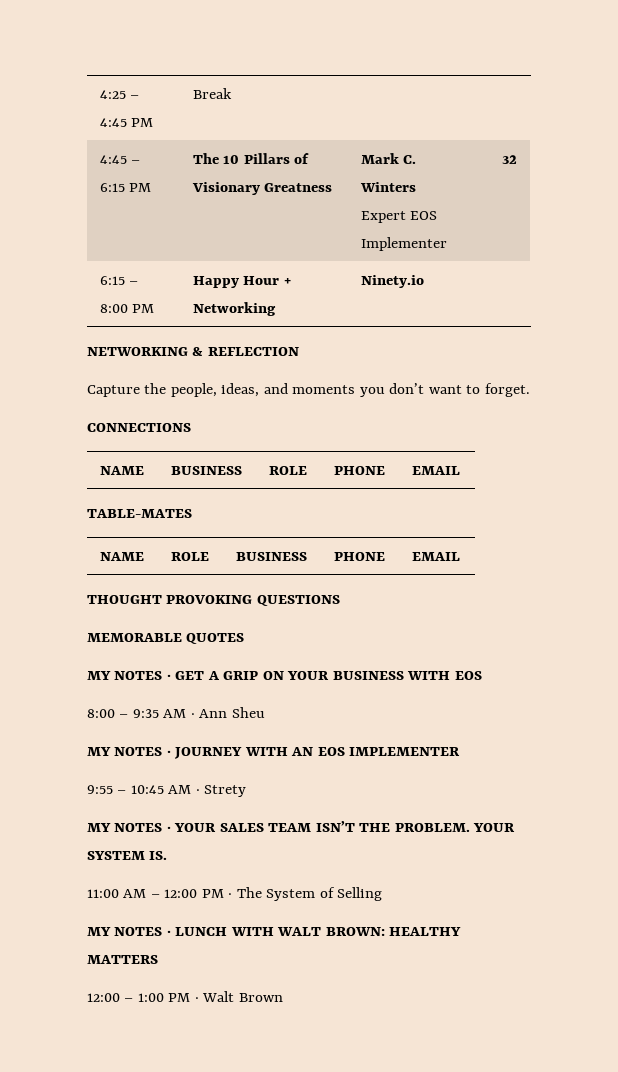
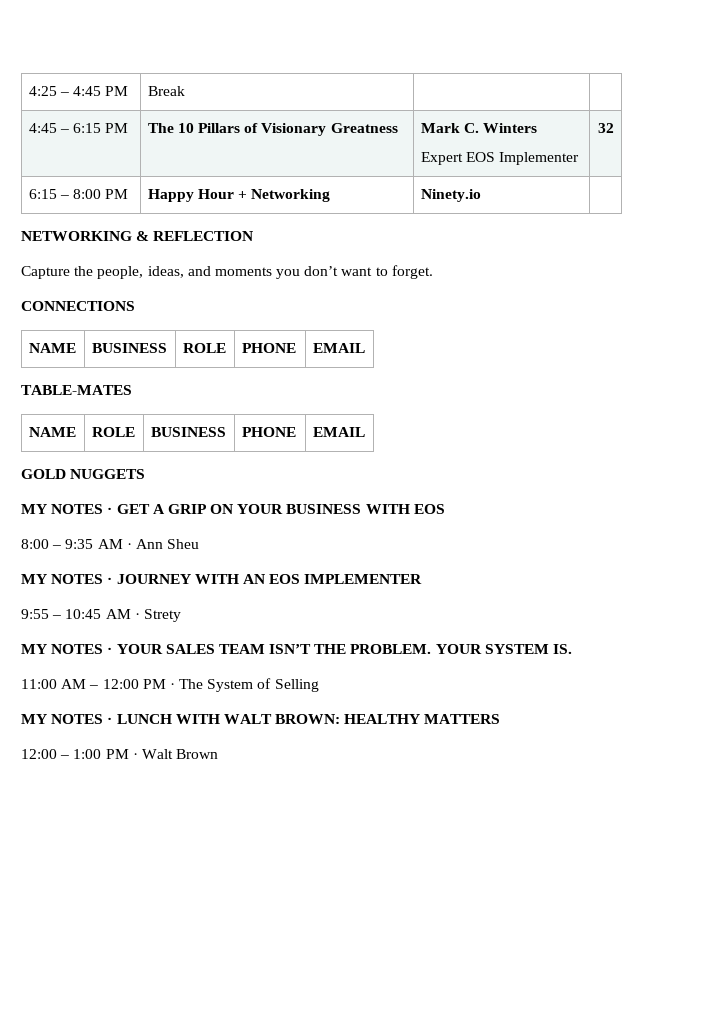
[87,595,340,606] [87,633,245,644] THOUGHT PROVOKING QUESTIONS // MEMORABLE QUOTES -> [21,469,146,479] GOLD NUGGETS

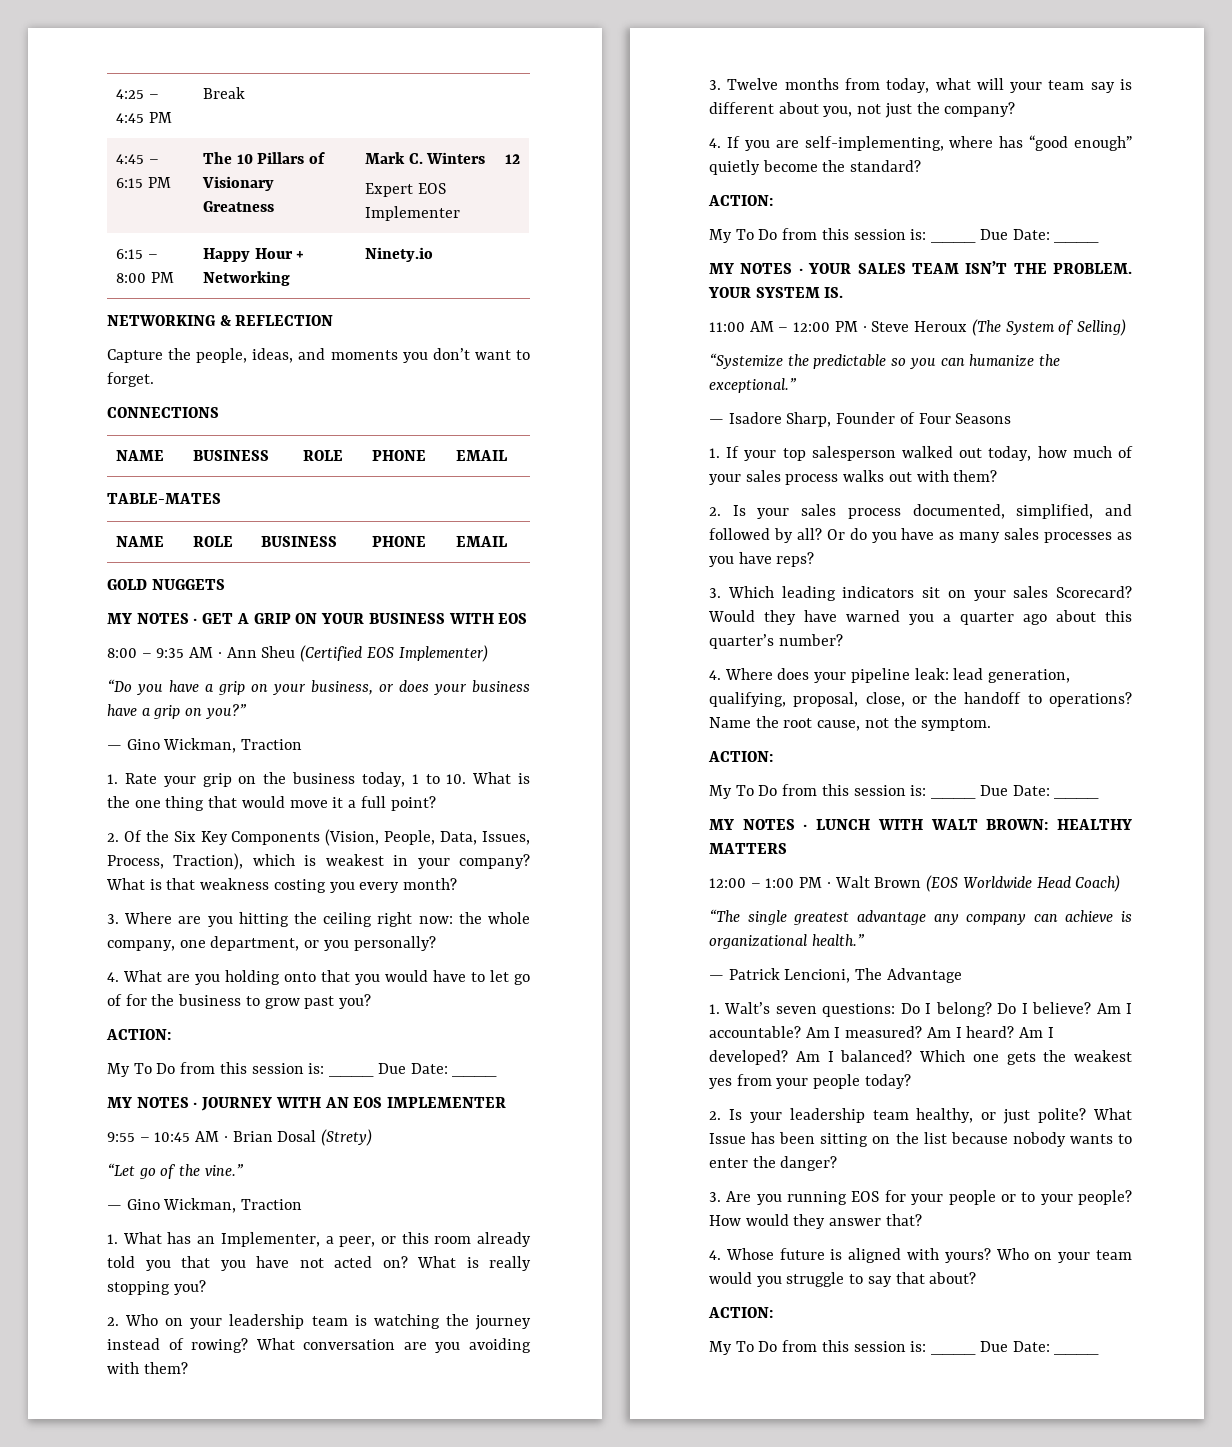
[597,123,614,133] 32 -> [505,154,520,164] 12
(200, 544) none -> [300,645,488,662] [107,679,530,695] [107,704,247,719] [107,738,303,753] [107,772,530,787] [107,796,436,811] [107,829,531,846] [107,853,531,870] [106,878,458,893] [107,912,530,927] [107,936,436,951] [107,970,530,985] [107,994,372,1009] [106,1029,171,1040] [107,1062,325,1077] [329,1074,375,1077] [377,1063,448,1074] [452,1074,498,1077] (Certified EOS Implementer) // “Do you have a grip on your business, or does your business have a grip on you?” // — Gino Wickman, Traction // 1. Rate your grip on the business today, 1 to 10. What is the one thing that would move it a full point? // 2. Of the Six Key Components (Vision, People, Data, Issues, Process, Traction), which is weakest in your company? What is that weakness costing you every month? // 3. Where are you hitting the ceiling right now: the whole company, one department, or you personally? // 4. What are you holding onto that you would have to let go of for the business to grow past you? // ACTION: // My To Do from this session is: ____ Due Date: ____
[143,609,181,622] Strety -> [232,1129,373,1146] [107,1163,244,1179] [107,1198,303,1213] [107,1232,531,1247] [107,1256,531,1271] [107,1280,206,1295] [107,1314,531,1330] [107,1338,531,1353] [107,1362,188,1374] [709,78,1132,93] [709,102,1016,118] [709,135,1132,151] [709,160,922,175] [708,195,773,206] [709,228,927,243] [931,240,977,243] [979,229,1050,240] [1054,240,1100,243] Brian Dosal (Strety) // “Let go of the vine.” // — Gino Wickman, Traction // 1. What has an Implementer, a peer, or this room already told you that you have not acted on? What is really stopping you? // 2. Who on your leadership team is watching the journey instead of rowing? What conversation are you avoiding with them? // 3. Twelve months from today, what will your team say is different about you, not just the company? // 4. If you are self-implementing, where has “good enough” quietly become the standard? // ACTION: // My To Do from this session is: ____ Due Date: ____
[179,678,319,692] The System of Selling -> [871,319,1126,336] [709,353,1061,369] [709,378,797,393] [709,412,1012,427] [709,446,1133,461] [709,470,998,485] [709,504,1132,519] [709,528,1132,543] [709,552,815,567] [709,586,1132,601] [708,610,1132,625] [709,634,843,649] [709,668,1071,683] [709,692,1132,707] [709,716,992,731] [708,751,773,762] [709,784,927,799] [931,796,977,799] [979,785,1050,796] [1054,796,1100,799] Steve Heroux (The System of Selling) // “Systemize the predictable so you can humanize the exceptional.” // — Isadore Sharp, Founder of Four Seasons // 1. If your top salesperson walked out today, how much of your sales process walks out with them? // 2. Is your sales process documented, simplified, and followed by all? Or do you have as many sales processes as you have reps? // 3. Which leading indicators sit on your sales Scorecard? Would they have warned you a quarter ago about this quarter’s number? // 4. Where does your pipeline leak: lead generation, qualifying, proposal, close, or the handoff to operations? Name the root cause, not the symptom. // ACTION: // My To Do from this session is: ____ Due Date: ____
(219, 754) none -> [926,875,1121,892] [709,909,1132,925] [709,934,865,949] [709,968,962,983] [709,1002,1132,1017] [709,1026,1054,1038] [709,1050,1132,1065] [709,1074,911,1089] [709,1108,1132,1124] [709,1132,1132,1147] [709,1156,838,1171] [709,1190,1132,1205] [709,1214,922,1229] [709,1248,1132,1263] [709,1272,977,1287] [708,1307,773,1318] [709,1340,927,1355] [931,1352,977,1355] [979,1341,1050,1352] [1054,1352,1100,1355] (EOS Worldwide Head Coach) // “The single greatest advantage any company can achieve is organizational health.” // — Patrick Lencioni, The Advantage // 1. Walt’s seven questions: Do I belong? Do I believe? Am I accountable? Am I measured? Am I heard? Am I developed? Am I balanced? Which one gets the weakest yes from your people today? // 2. Is your leadership team healthy, or just polite? What Issue has been sitting on the list because nobody wants to enter the danger? // 3. Are you running EOS for your people or to your people? How would they answer that? // 4. Whose future is aligned with yours? Who on your team would you struggle to say that about? // ACTION: // My To Do from this session is: ____ Due Date: ____

